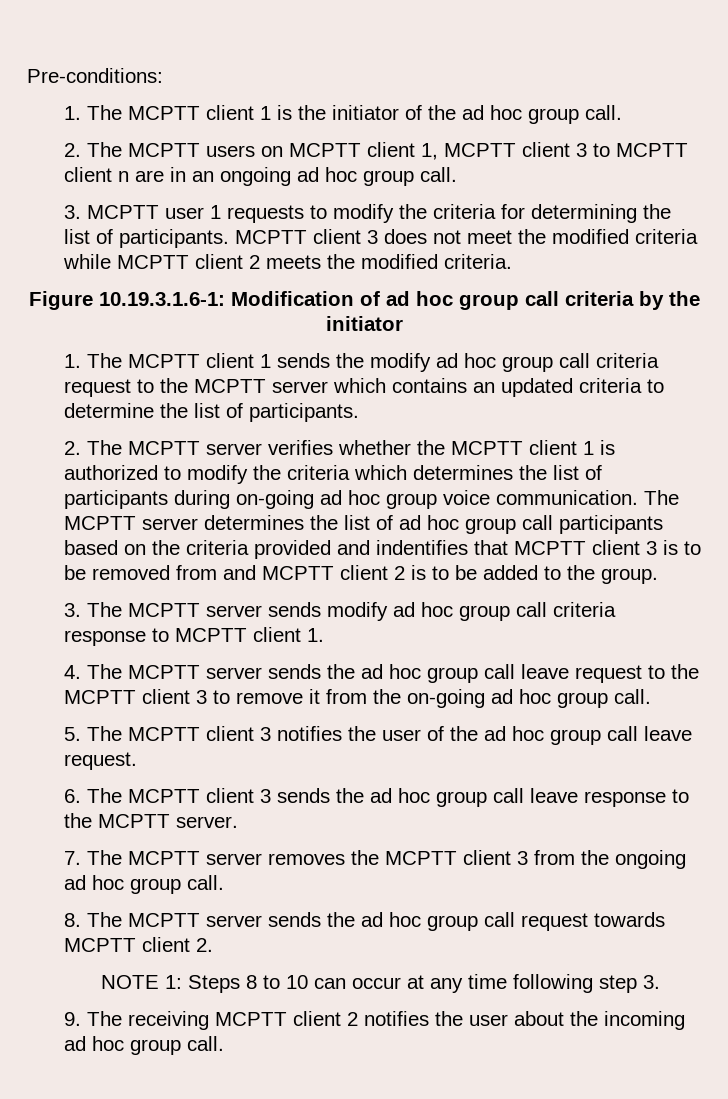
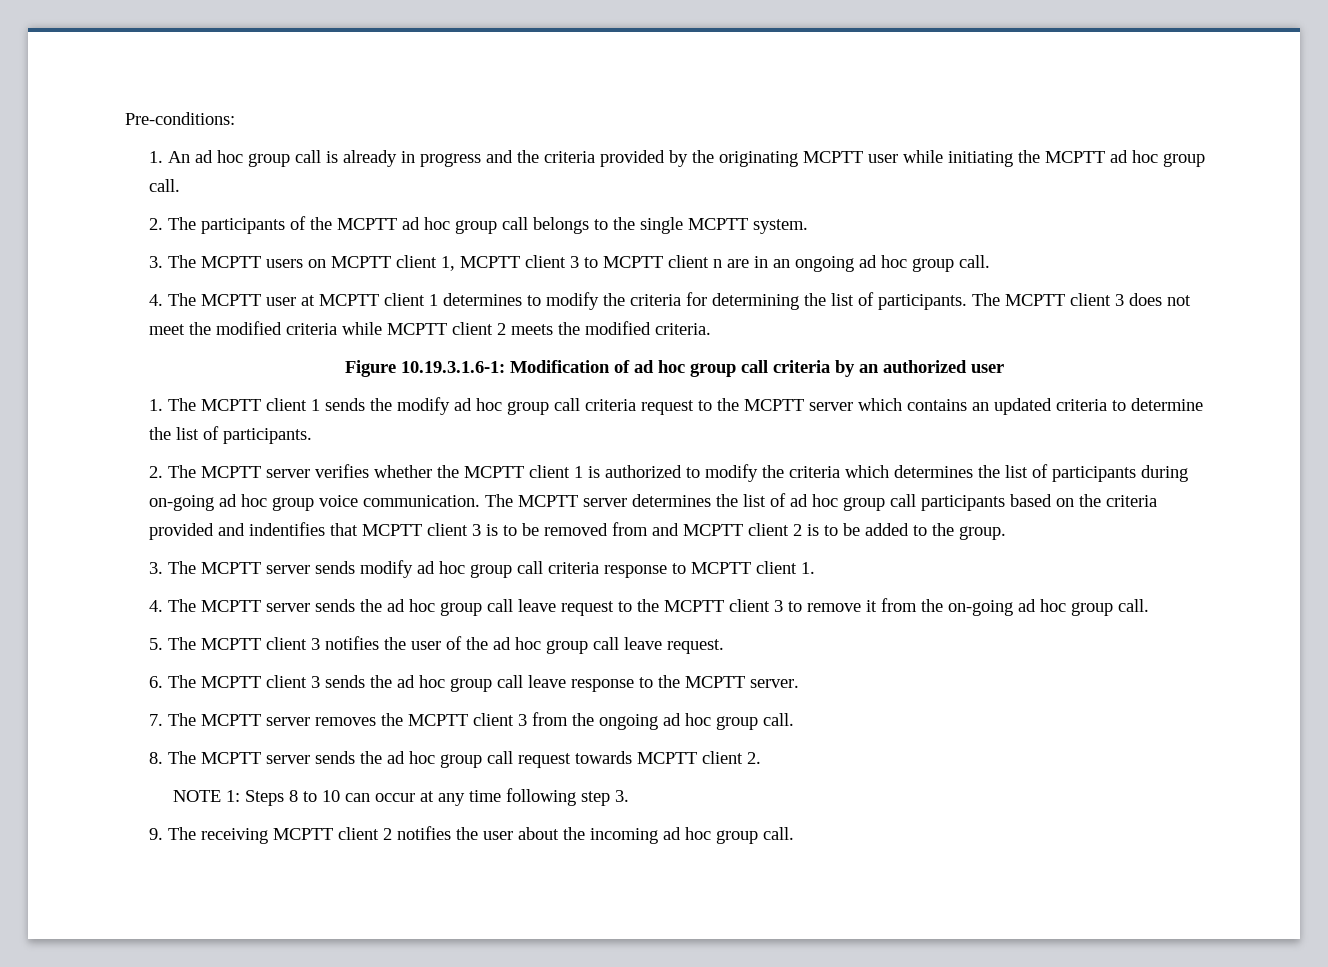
[86,105,456,120] The MCPTT client 1 is the initiator of the -> [168,150,1106,167] An ad hoc group call is already in progress and the criteria provided by the originating MCPTT user while initiating the MCPTT
(122, 149) none -> [201,216,809,234] [149,255,197,268] participants of the MCPTT ad hoc group call belongs to the single MCPTT system. // 3. The
[63,205,304,223] 3. MCPTT user 1 requests -> [149,293,523,306] 4. The MCPTT user at MCPTT client 1 determines
(229, 238) none -> [972,293,1001,306] The
[668,291,700,306] [325,316,403,331] the initiator -> [859,360,1004,373] an authorized user

